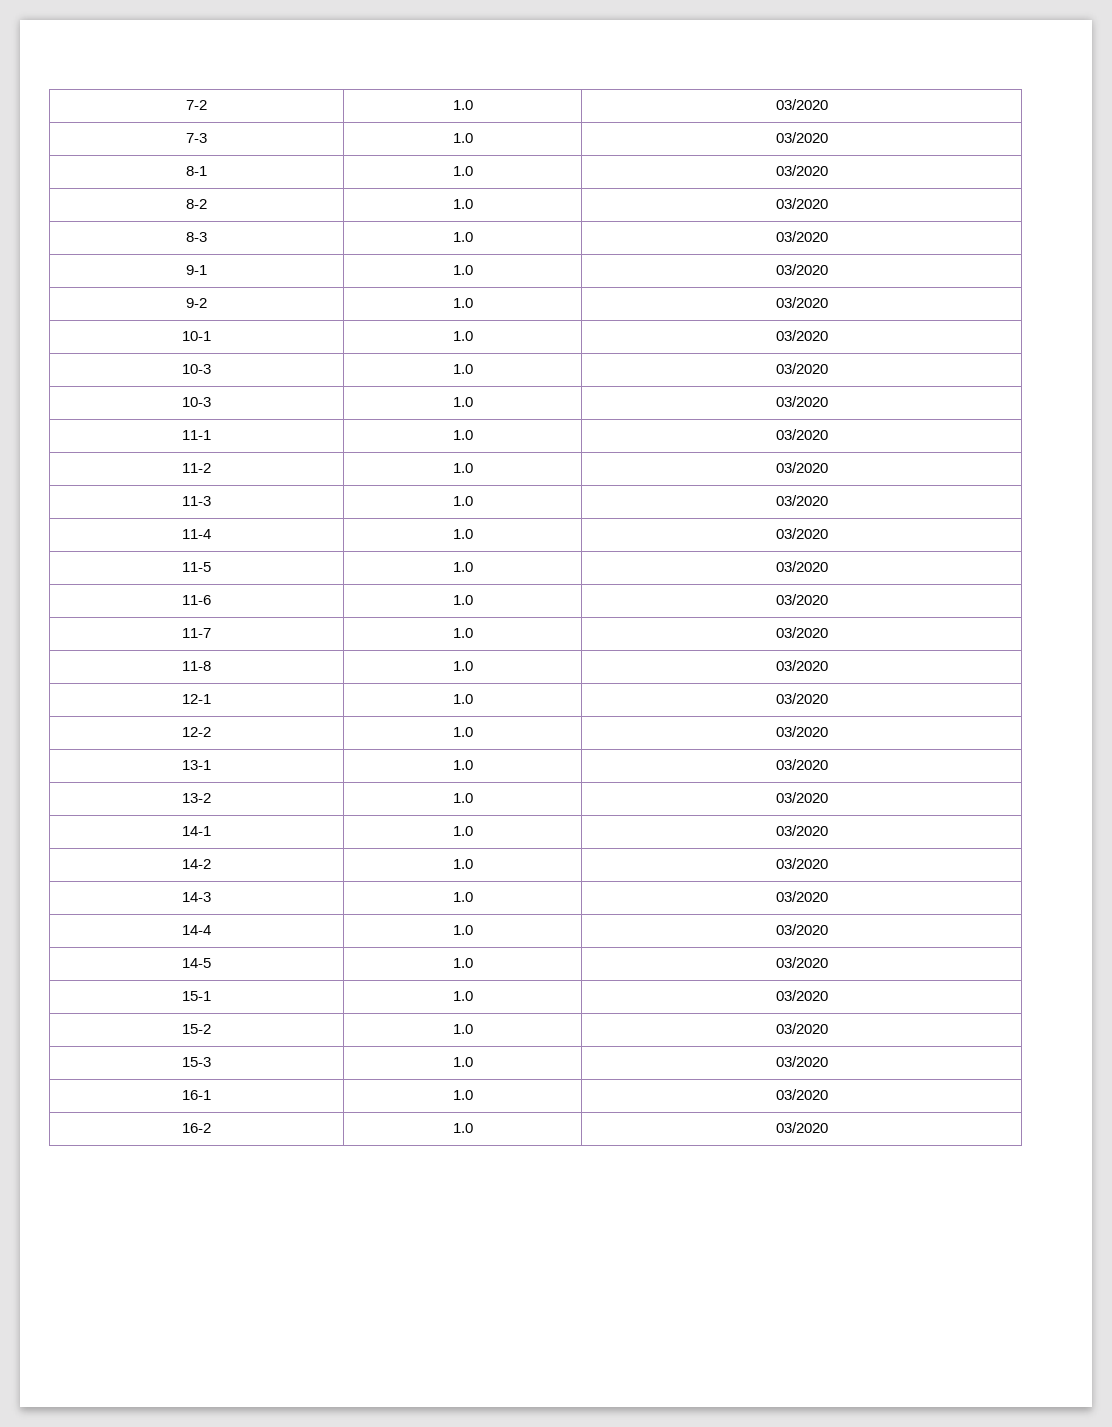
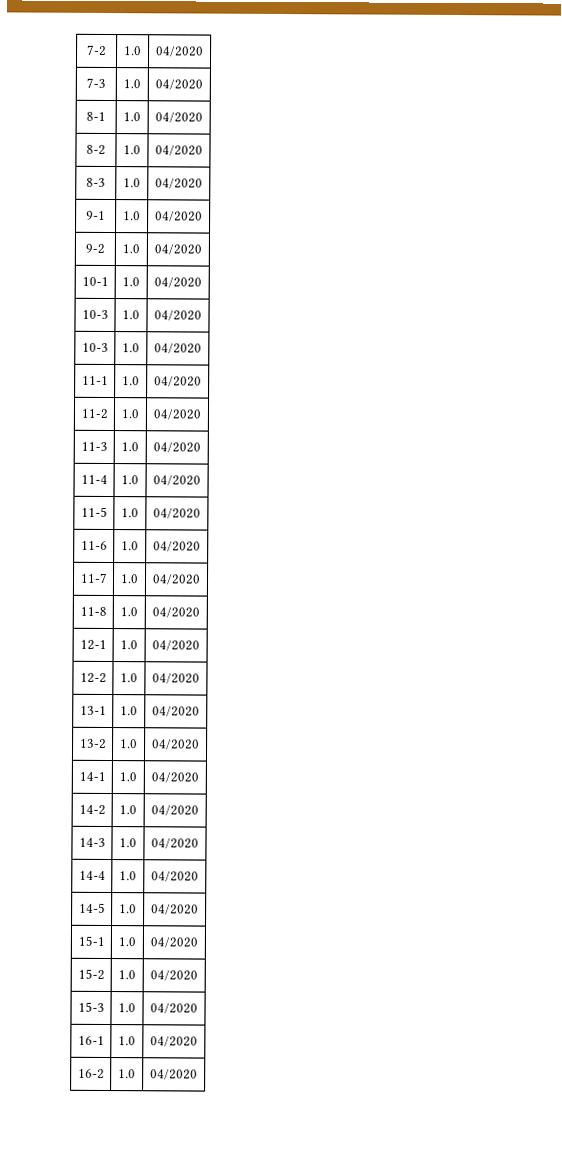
[775,99,828,110] 03/2020 -> [156,46,204,57] 04/2020
[775,132,828,143] 03/2020 -> [155,79,203,90] 04/2020
[775,165,828,176] 03/2020 -> [155,112,203,123] 04/2020
[775,198,828,209] 03/2020 -> [155,145,203,156] 04/2020
[775,231,828,242] 03/2020 -> [155,178,203,189] 04/2020
[775,264,828,275] 03/2020 -> [155,211,203,222] 04/2020
[775,297,828,308] 03/2020 -> [154,244,202,255] 04/2020
[775,330,828,341] [182,364,211,374] [452,364,473,374] [775,363,828,374] [182,397,211,407] [452,397,473,407] [775,396,828,407] 03/2020 // 10-3 | 1.0 | 03/2020 // 10-3 | 1.0 | 03/2020 -> [154,277,202,288] [81,309,109,320] [122,310,140,320] [154,310,202,321] [81,342,109,353] [122,343,140,353] [154,343,202,354] 04/2020 // 10-3 | 1.0 | 04/2020 // 10-3 | 1.0 | 04/2020
[775,429,828,440] 03/2020 -> [154,376,202,387] 04/2020
[775,462,828,473] 03/2020 -> [153,409,201,420] 04/2020
[775,495,828,506] 03/2020 -> [153,442,201,453] 04/2020
[775,528,828,539] 03/2020 -> [153,475,201,486] 04/2020
[775,561,828,572] 03/2020 -> [153,508,201,519] 04/2020
[775,594,828,605] 03/2020 -> [153,541,201,552] 04/2020
[775,627,828,638] 03/2020 -> [152,574,201,585] 04/2020
[775,660,828,671] 03/2020 -> [152,607,200,618] 04/2020
[775,693,828,704] 03/2020 -> [152,640,200,651] 04/2020
[775,726,828,737] 03/2020 -> [152,673,200,684] 04/2020
[775,759,828,770] 03/2020 -> [152,706,200,717] 04/2020
[775,792,828,803] 03/2020 -> [152,739,200,750] 04/2020
[775,825,828,836] 03/2020 -> [151,772,199,783] 04/2020
[775,858,828,869] 03/2020 -> [151,805,199,816] 04/2020
[775,891,828,902] 03/2020 -> [151,838,199,849] 04/2020
[775,924,828,935] 03/2020 -> [151,871,199,882] 04/2020
[775,957,828,968] 03/2020 -> [151,904,199,915] 04/2020
[775,990,828,1001] 03/2020 -> [150,937,198,948] 04/2020
[775,1023,828,1034] 03/2020 -> [150,970,198,981] 04/2020
[775,1056,828,1067] 03/2020 -> [150,1003,198,1014] 04/2020
[775,1089,828,1100] 03/2020 -> [150,1036,198,1047] 04/2020
[775,1122,828,1133] 03/2020 -> [150,1069,198,1080] 04/2020

